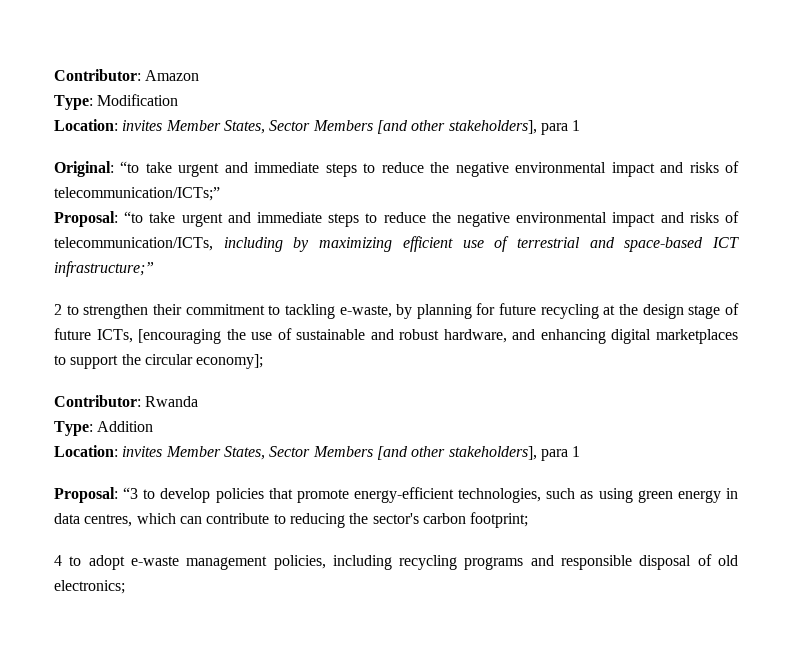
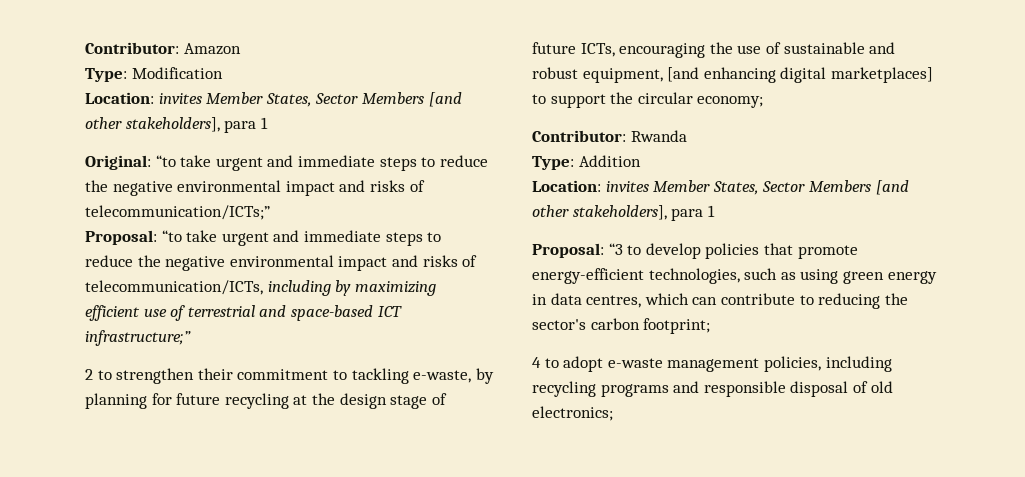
[138,329,222,344] [encouraging -> [619,43,706,58] encouraging
[443,329,536,343] hardware, and -> [582,67,700,83] equipment, [and
[656,329,739,344] marketplaces -> [830,67,933,83] marketplaces]
[196,354,264,369] economy]; -> [697,96,764,108] economy;

